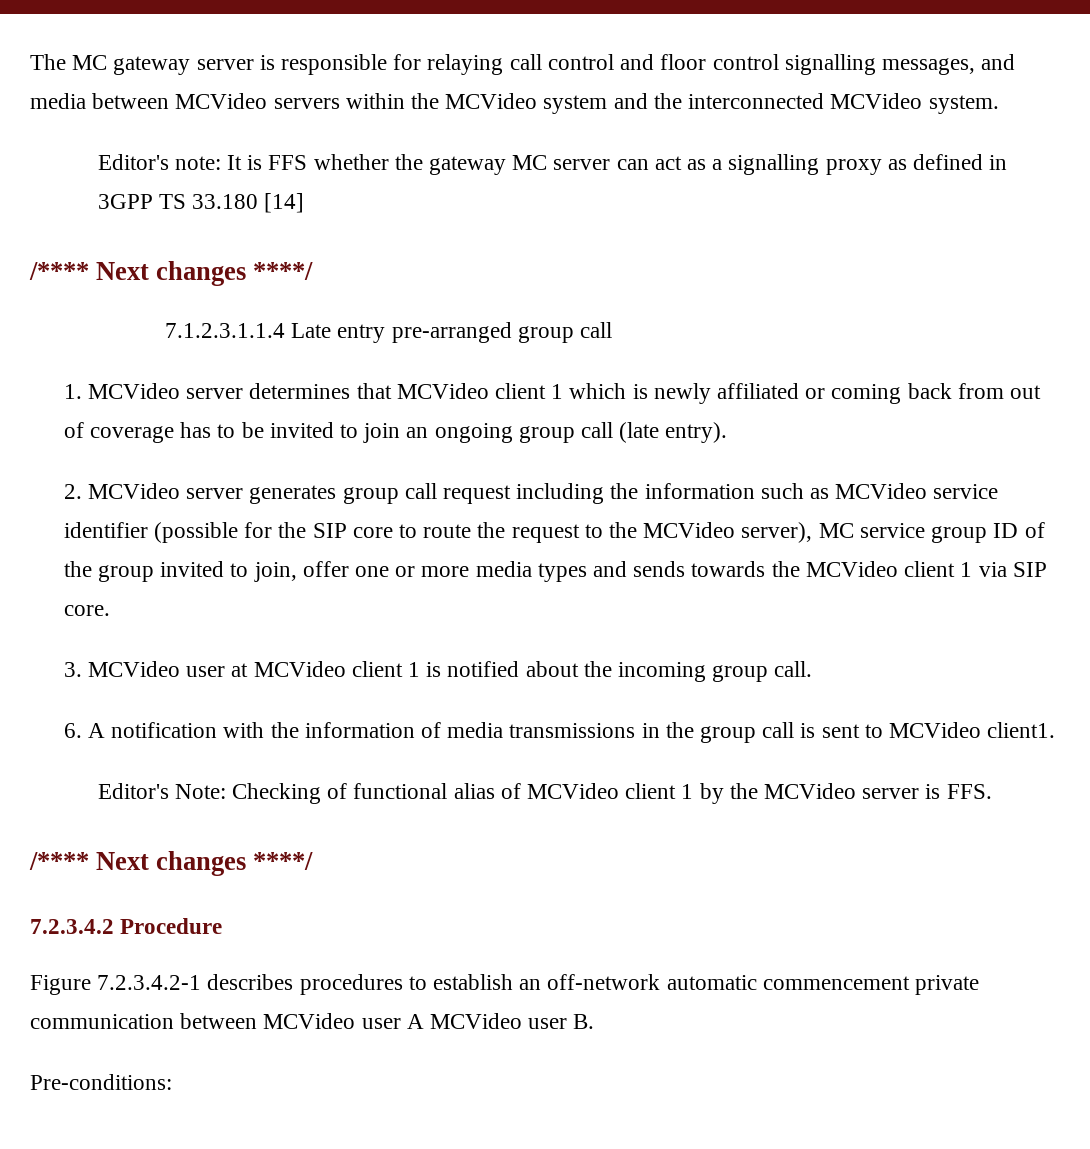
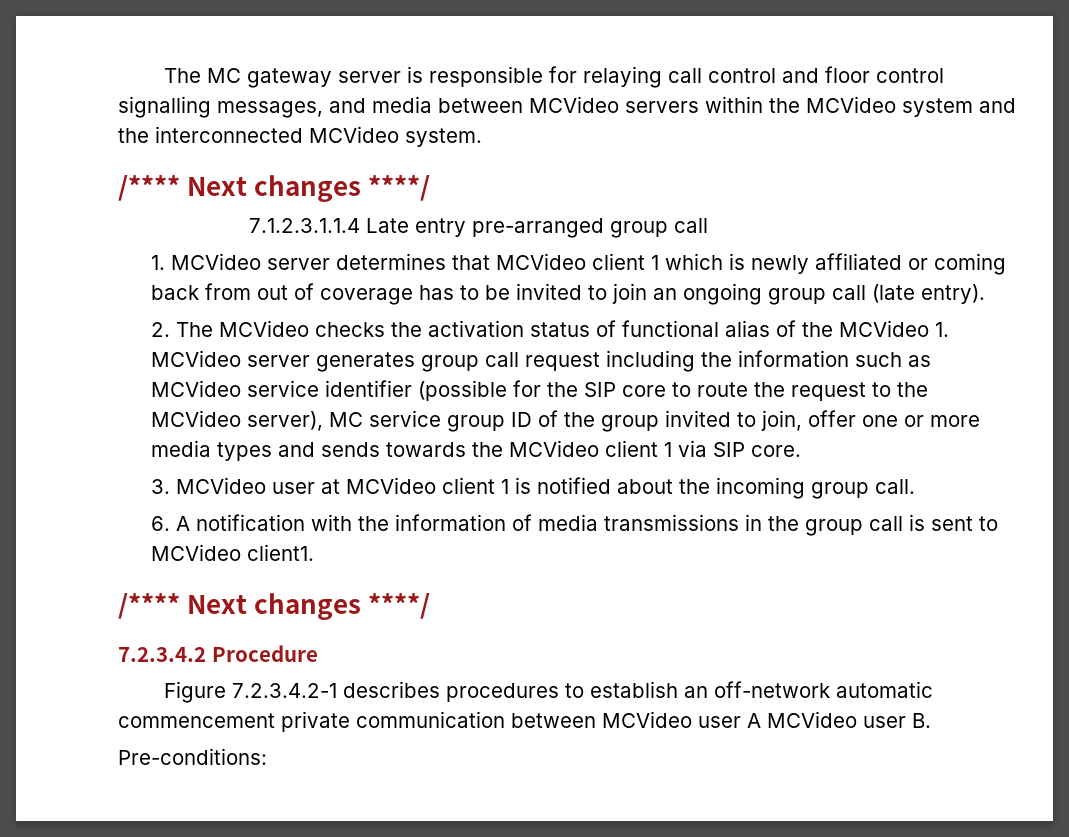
[97,154,1008,175] [97,193,305,213] // Editor's note: It is FFS whether the gateway MC server can act as a signalling proxy as defined in 3GPP TS 33.180 [14] -> (482, 137) none
(82, 491) none -> [175,320,949,337] The MCVideo checks the activation status of functional alias of the MCVideo 1.
[97,783,992,804] // Editor's Note: Checking of functional alias of MCVideo client 1 by the MCVideo server is FFS. -> (314, 552) none

